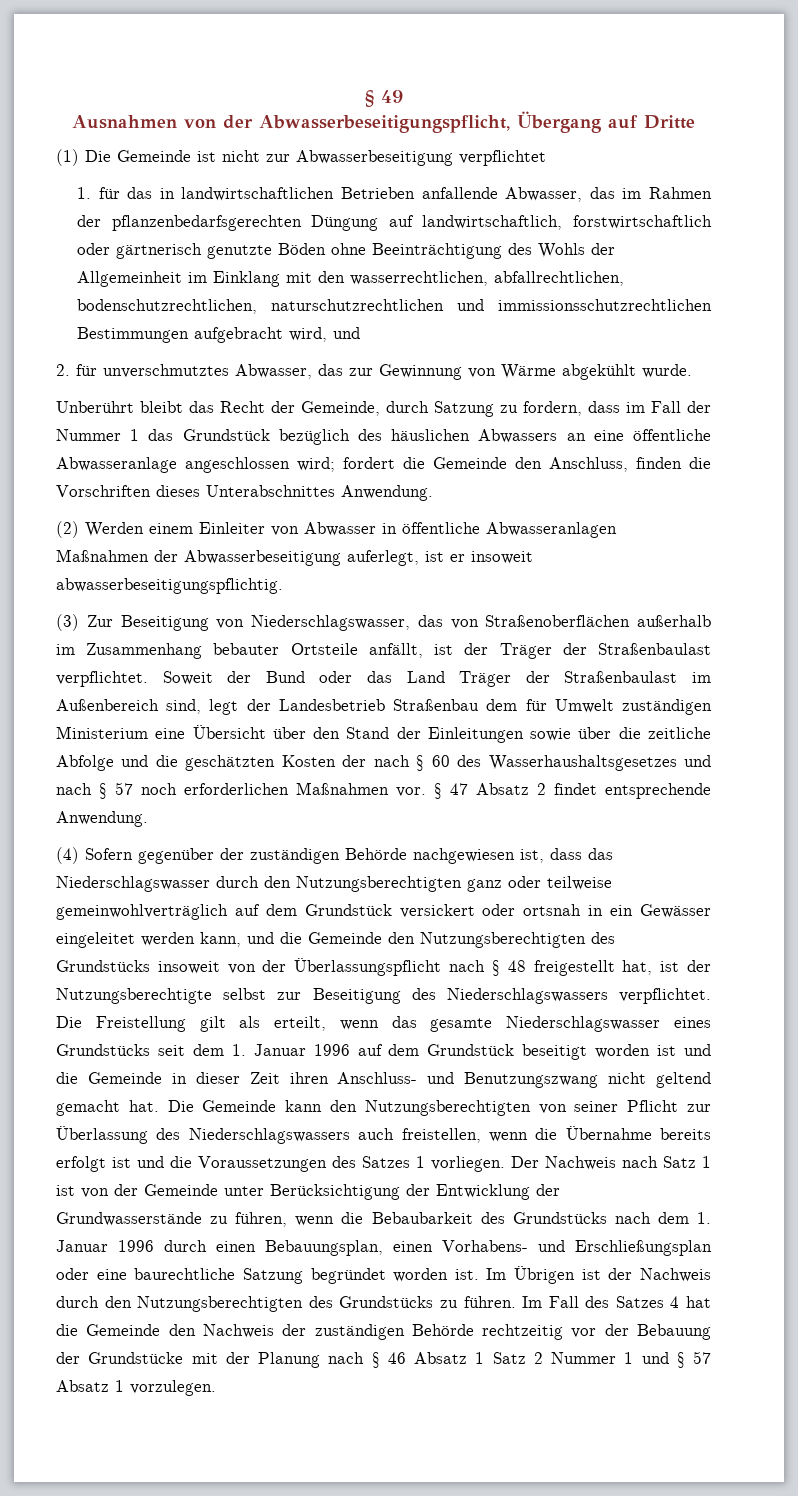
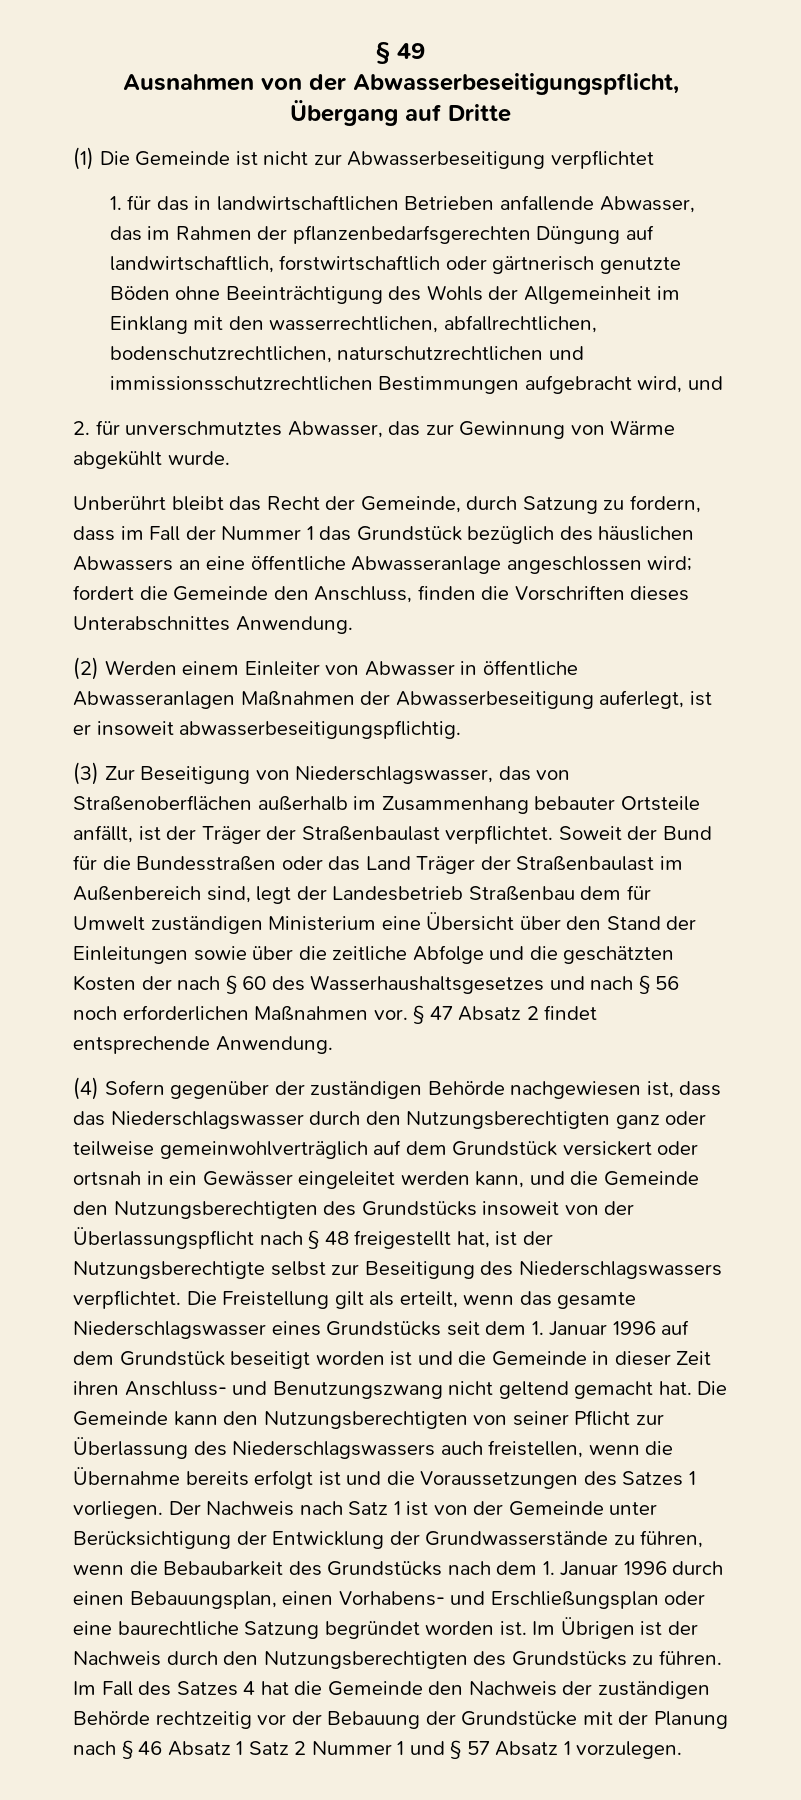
(305, 677) none -> [73,855,277,871] für die Bundesstraßen
[115,782,133,795] 57 -> [655,976,680,990] 56

